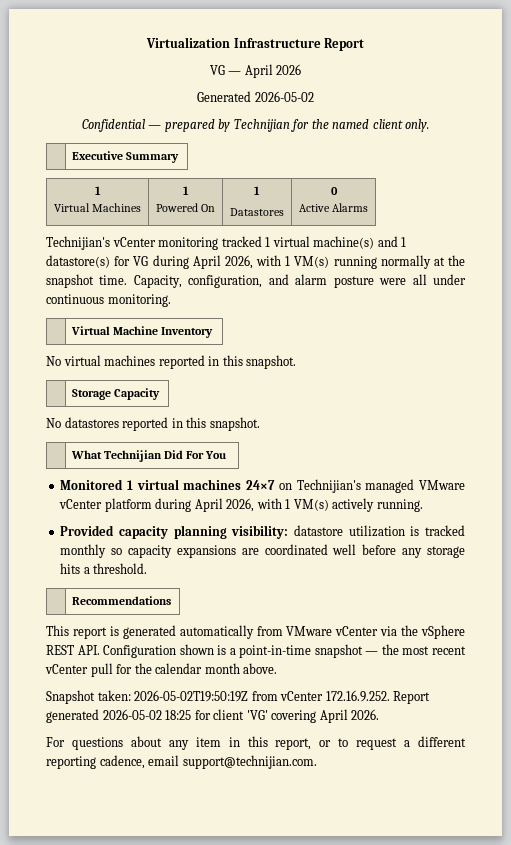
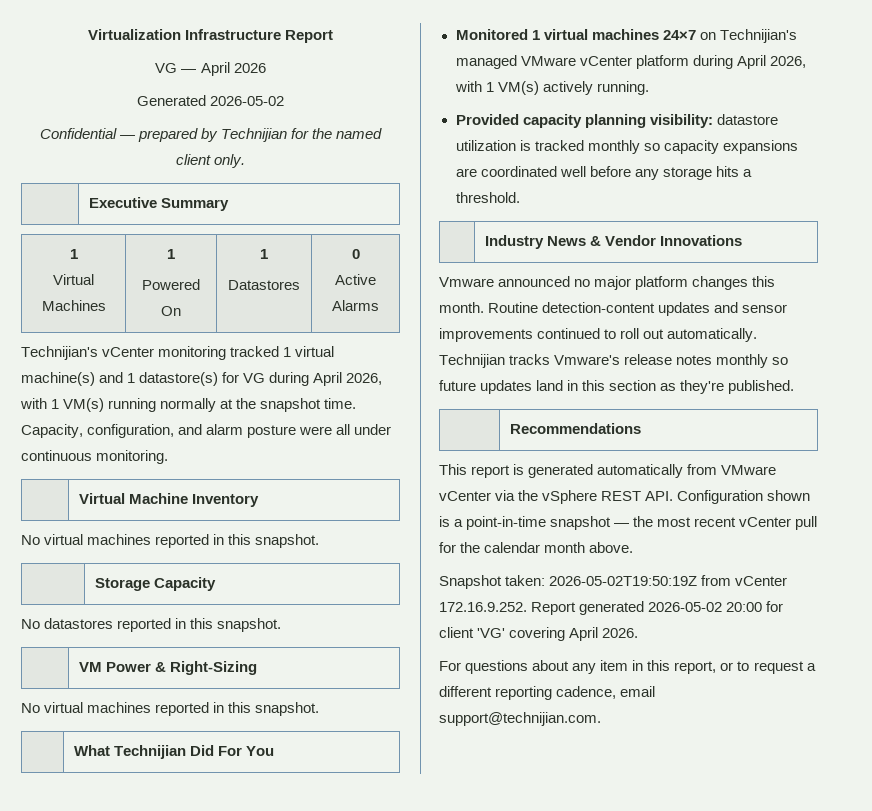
(260, 424) none -> [78,661,257,675] [21,702,320,716] // | VM Power & Right-Sizing // No virtual machines reported in this snapshot.
(148, 568) none -> [484,235,743,249] [439,276,776,290] [439,302,788,316] [439,328,758,342] [439,354,789,368] [439,380,795,394] // | Industry News & Vendor Innovations // Vmware announced no major platform changes this month. Routine detection-content updates and sensor improvements continued to roll out automatically. Technijian tracks Vmware's release notes monthly so future updates land in this section as they're published.
[165,710,192,720] 18:25 -> [726,602,763,612] 20:00

